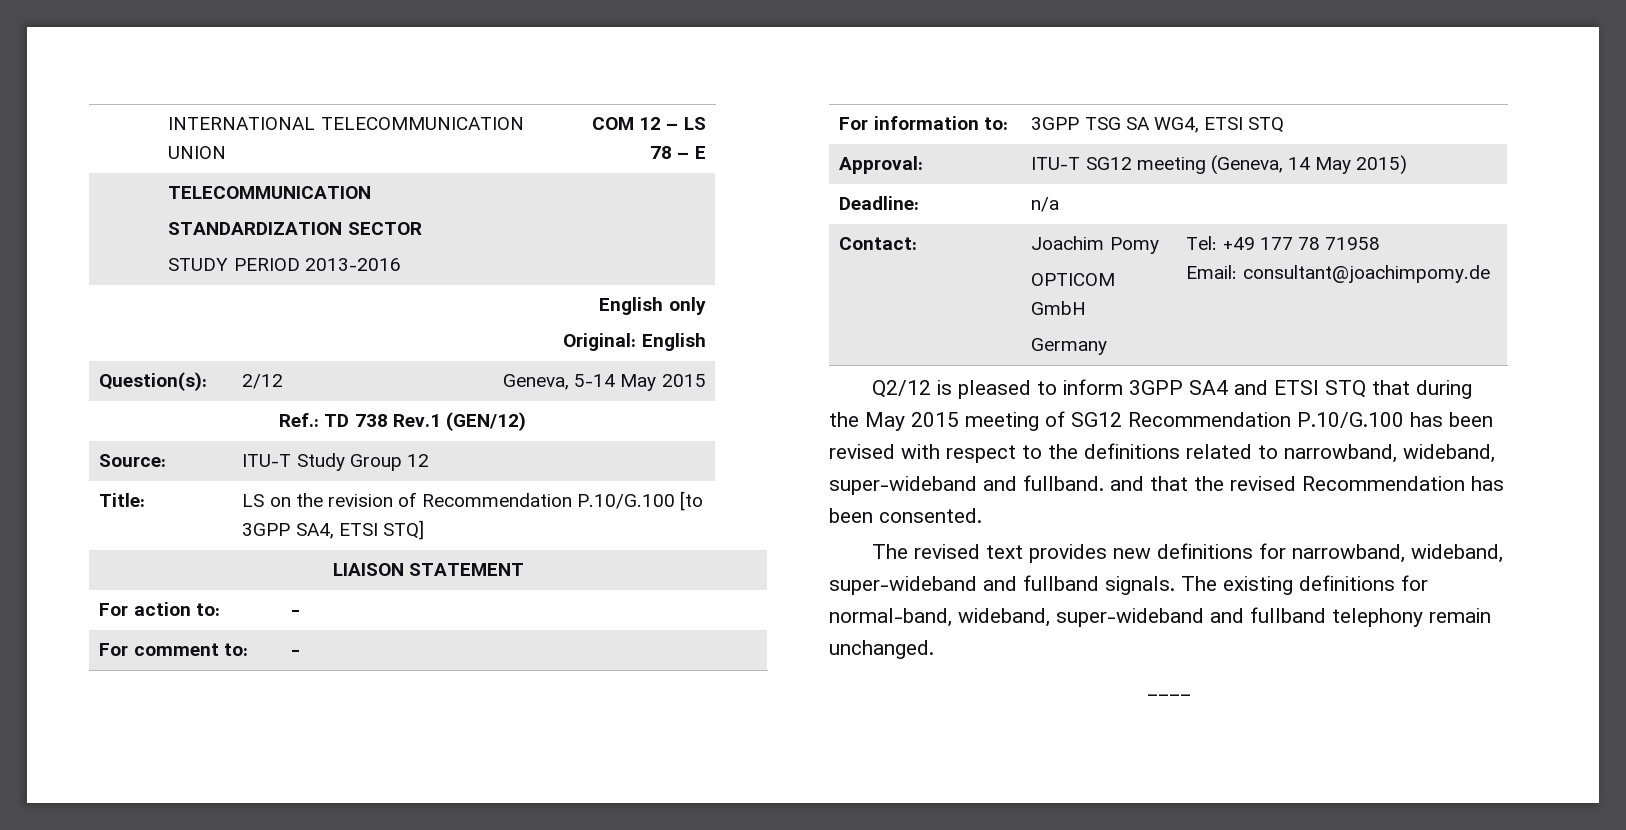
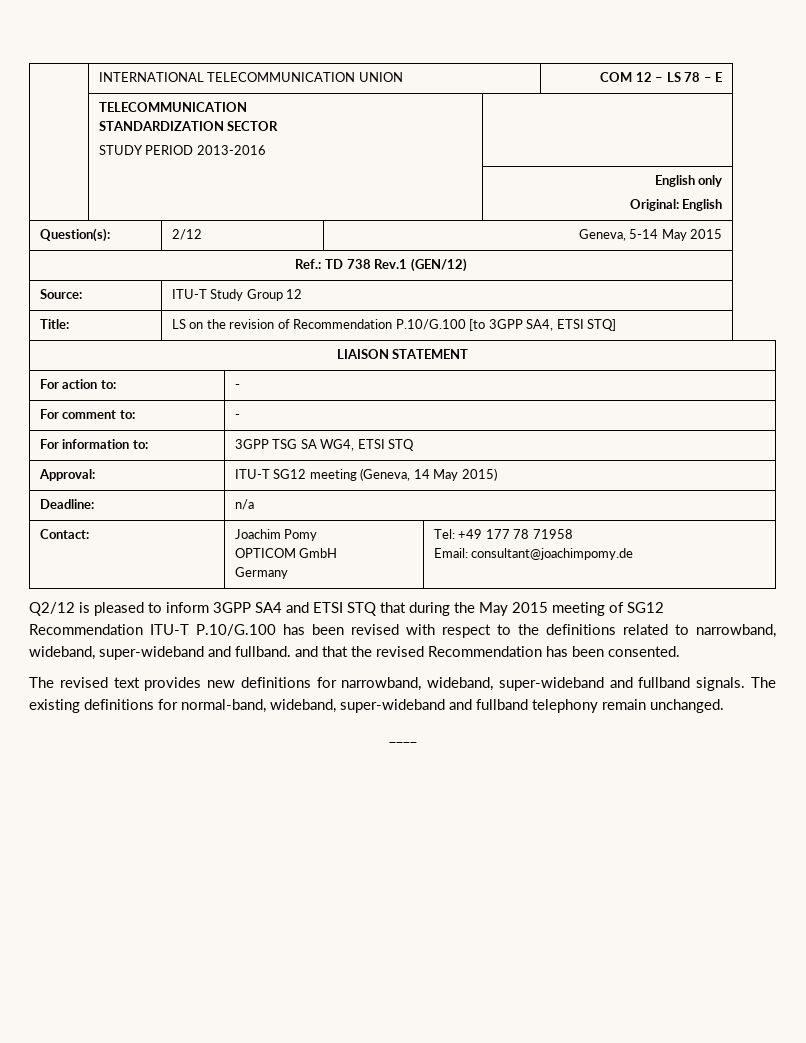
(1291, 419) none -> [150,624,189,635] ITU-T

